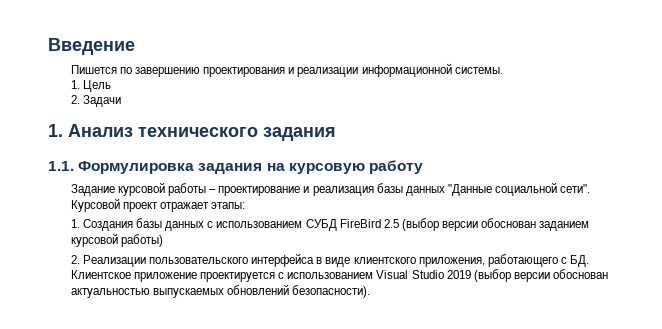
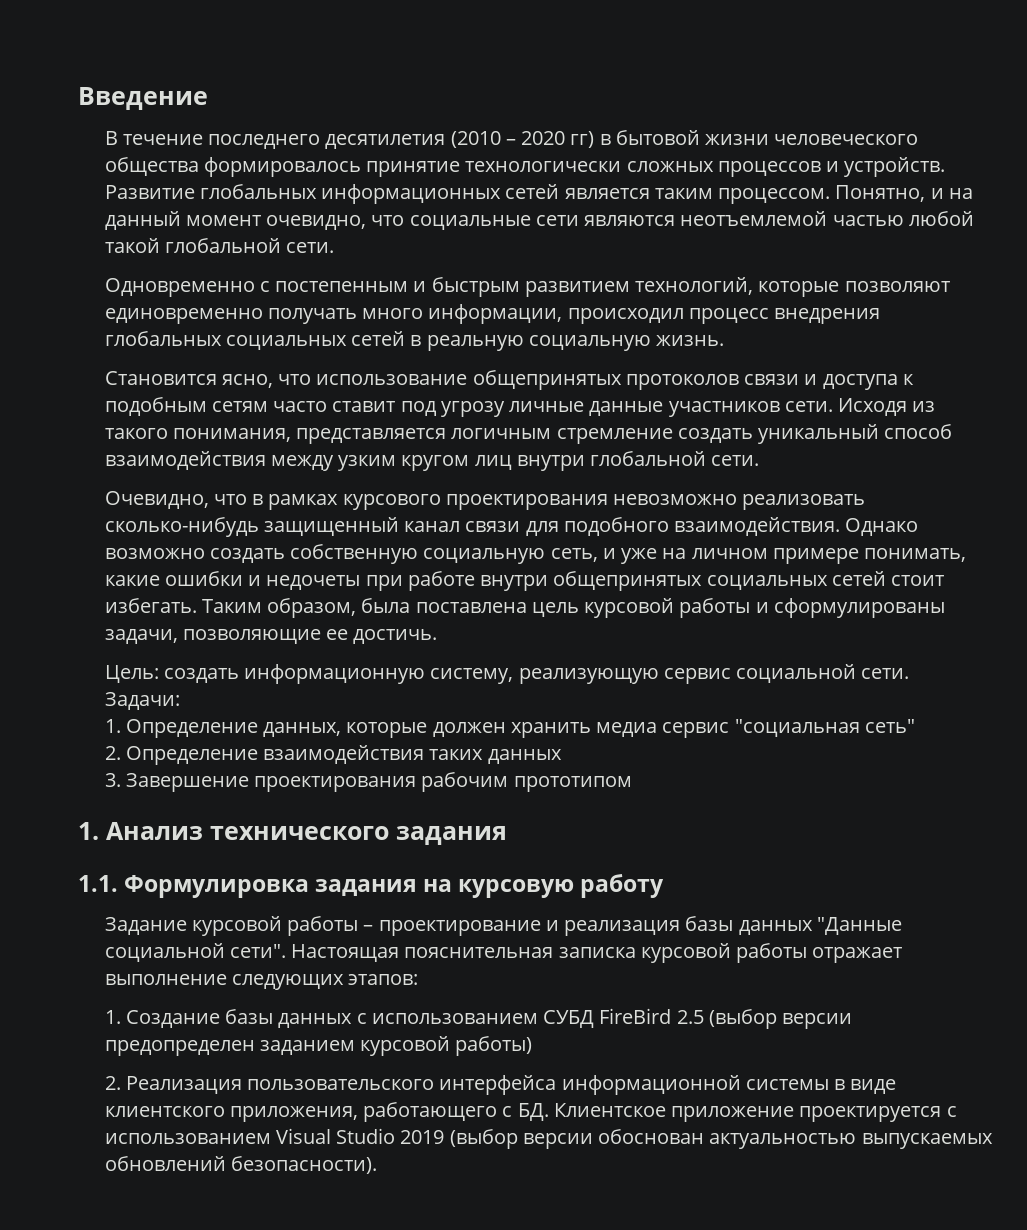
[70,63,503,77] [70,80,112,92] [70,95,122,107] Пишется по завершению проектирования и реализации информационной системы. // 1. Цель // 2. Задачи -> [104,130,919,149] [104,157,946,177] [104,184,973,204] [104,211,974,230] [104,238,335,253] [104,277,950,297] [104,304,881,324] [104,331,725,351] [104,370,914,390] [104,397,936,417] [104,424,953,444] [104,451,760,471] [104,491,866,510] [104,517,919,537] [104,544,967,564] [104,571,945,591] [104,598,945,618] [104,629,438,644] [104,664,910,684] [104,692,180,710] [104,719,915,738] [104,745,562,765] [104,772,632,792] В течение последнего десятилетия (2010 – 2020 гг) в бытовой жизни человеческого общества формировалось принятие технологически сложных процессов и устройств. Развитие глобальных информационных сетей является таким процессом. Понятно, и на данный момент очевидно, что социальные сети являются неотъемлемой частью любой такой глобальной сети. // Одновременно с постепенным и быстрым развитием технологий, которые позволяют единовременно получать много информации, происходил процесс внедрения глобальных социальных сетей в реальную социальную жизнь. // Становится ясно, что использование общепринятых протоколов связи и доступа к подобным сетям часто ставит под угрозу личные данные участников сети. Исходя из такого понимания, представляется логичным стремление создать уникальный способ взаимодействия между узким кругом лиц внутри глобальной сети. // Очевидно, что в рамках курсового проектирования невозможно реализовать сколько-нибудь защищенный канал связи для подобного взаимодействия. Однако возможно создать собственную социальную сеть, и уже на личном примере понимать, какие ошибки и недочеты при работе внутри общепринятых социальных сетей стоит избегать. Таким образом, была поставлена цель курсовой работы и сформулированы задачи, позволяющие ее достичь. // Цель: создать информационную систему, реализующую сервис социальной сети. // Задачи: // 1. Определение данных, которые должен хранить медиа сервис "социальная сеть" // 2. Определение взаимодействия таких данных // 3. Завершение проектирования рабочим прототипом
[70,198,246,212] [70,219,134,231] Курсовой проект отражает этапы: // 1. Создания -> [291,943,903,963] [104,974,419,990] [104,1010,220,1028] Настоящая пояснительная записка курсовой работы отражает выполнение следующих этапов: // 1. Создание
[481,218,537,228] обоснован -> [104,1040,255,1056] предопределен
[83,255,147,267] Реализации -> [125,1076,242,1094] Реализация
(315, 260) none -> [561,1075,829,1095] информационной системы

